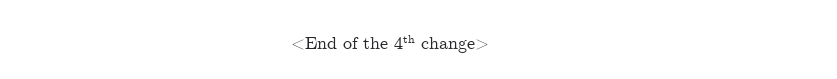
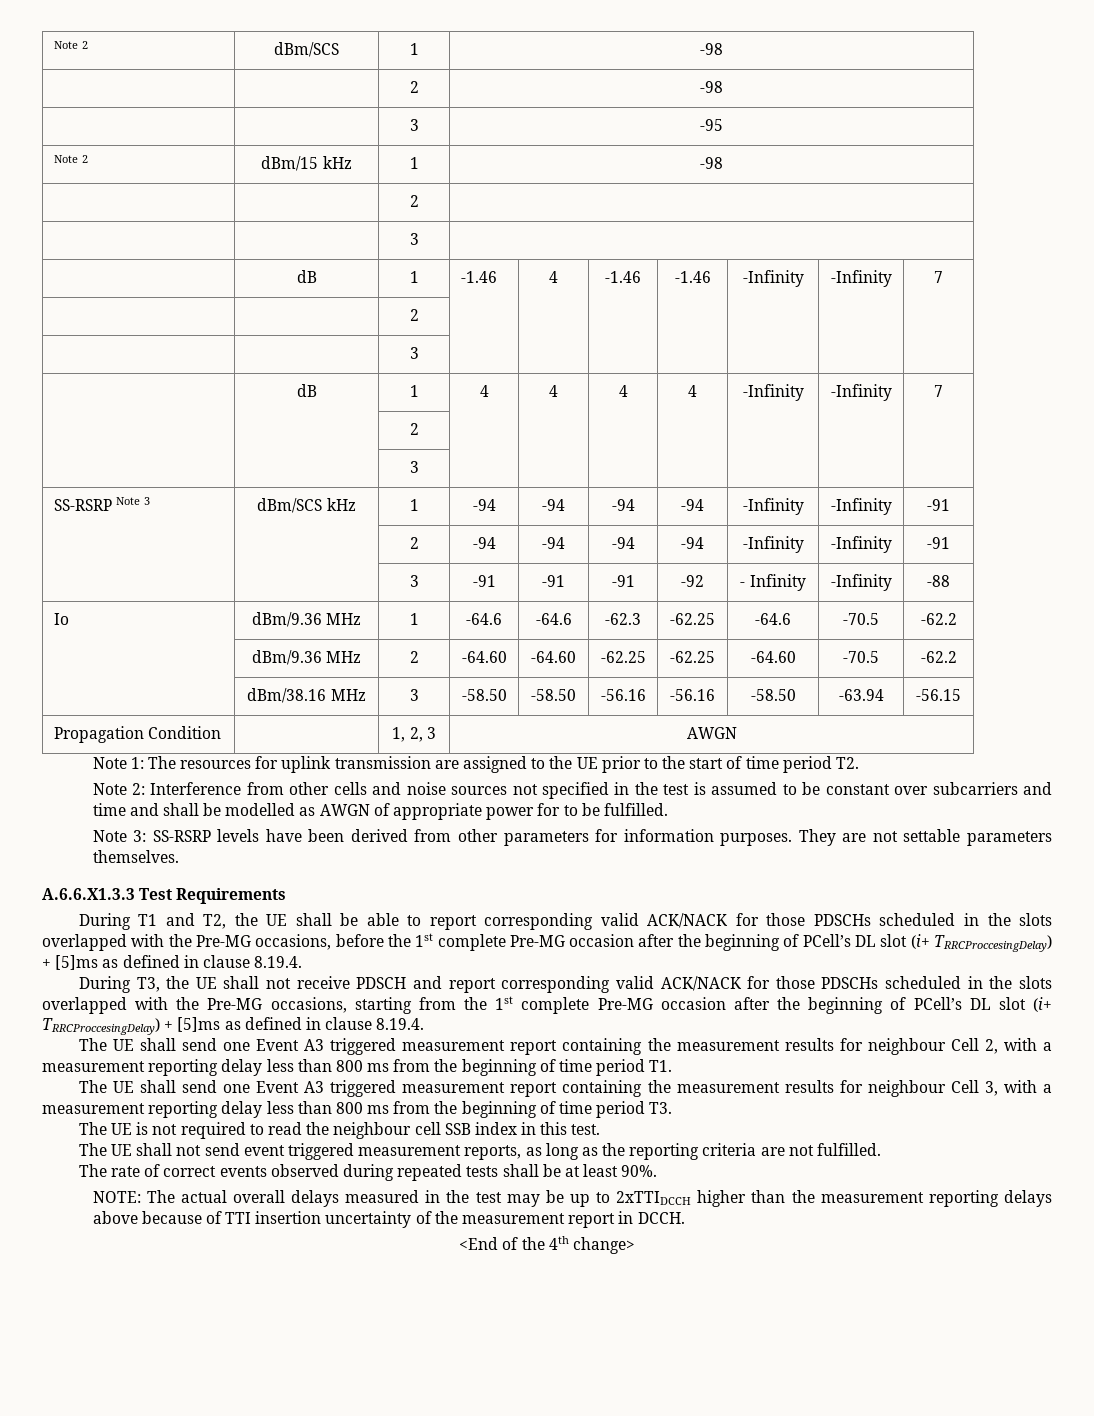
(290, 43) none -> [53,41,88,49] [274,42,339,57] [409,43,419,55] [700,43,723,55] [409,81,419,93] [700,81,723,93] [409,119,419,131] [700,119,723,131] [53,155,88,163] [261,156,352,171] [409,157,419,169] [700,157,723,169] [409,195,419,207] [409,233,419,245] [296,270,317,283] [409,271,419,283] [460,271,497,283] [549,271,558,283] [605,271,641,283] [674,271,711,283] [742,270,804,287] [830,270,892,287] [934,271,943,283] [409,309,419,321] [409,347,419,359] [296,384,317,397] [409,385,419,397] [479,385,489,397] [549,385,558,397] [618,385,628,397] [688,385,697,397] [742,384,804,401] [830,384,892,401] [934,385,943,397] [409,423,419,435] [409,461,419,473] [53,497,151,511] [257,498,356,513] [409,499,419,511] [472,499,496,511] [542,499,565,511] [611,499,635,511] [681,499,704,511] [742,498,804,515] [830,498,892,515] [927,499,950,511] [409,537,419,549] [472,537,496,549] [542,537,565,549] [611,537,635,549] [681,537,704,549] [742,536,804,553] [830,536,892,553] [927,537,950,549] [409,575,419,587] [472,575,496,587] [542,575,565,587] [611,575,635,587] [681,575,704,587] [740,574,806,591] [830,574,892,591] [927,575,950,587] [53,613,69,625] [251,612,362,627] [409,613,419,625] [466,613,502,625] [535,613,572,625] [605,613,641,625] [670,613,715,625] [755,613,791,625] [843,613,879,625] [920,613,957,625] [251,650,362,665] [409,651,419,663] [461,651,507,663] [531,651,576,663] [600,651,646,663] [670,651,715,663] [750,651,796,663] [843,651,879,663] [920,651,957,663] [247,688,366,703] [409,689,419,701] [461,689,507,701] [531,689,576,701] [600,689,646,701] [670,689,715,701] [750,689,796,701] [838,689,884,701] [916,689,961,701] [53,726,221,743] [392,727,436,742] [686,727,737,739] [92,756,860,773] [92,782,1052,799] [92,803,668,820] [92,829,1053,846] [92,850,179,863] [42,888,287,904] [78,913,1052,930] [42,933,1052,952] [42,955,303,970] [78,976,1053,993] [42,996,1052,1014] [42,1017,425,1035] [78,1038,1053,1055] [42,1059,673,1076] [78,1080,1053,1097] [42,1101,673,1118] [78,1122,601,1139] [78,1143,882,1160] [78,1164,658,1181] [92,1190,1052,1207] [92,1211,685,1228] Note 2 | dBm/SCS | 1 | -98 // | | 2 | -98 // | | 3 | -95 // Note 2 | dBm/15 kHz | 1 | -98 // | | 2 | // | | 3 | // | dB | 1 | -1.46 | 4 | -1.46 | -1.46 | -Infinity | -Infinity | 7 // | | 2 | | | | | | | // | | 3 | | | | | | | // | dB | 1 | 4 | 4 | 4 | 4 | -Infinity | -Infinity | 7 // | | 2 | | | | | | | // | | 3 | | | | | | | // SS-RSRP Note 3 | dBm/SCS kHz | 1 | -94 | -94 | -94 | -94 | -Infinity | -Infinity | -91 // | | 2 | -94 | -94 | -94 | -94 | -Infinity | -Infinity | -91 // | | 3 | -91 | -91 | -91 | -92 | - Infinity | -Infinity | -88 // Io | dBm/9.36 MHz | 1 | -64.6 | -64.6 | -62.3 | -62.25 | -64.6 | -70.5 | -62.2 // | dBm/9.36 MHz | 2 | -64.60 | -64.60 | -62.25 | -62.25 | -64.60 | -70.5 | -62.2 // | dBm/38.16 MHz | 3 | -58.50 | -58.50 | -56.16 | -56.16 | -58.50 | -63.94 | -56.15 // Propagation Condition | | 1, 2, 3 | AWGN // Note 1: The resources for uplink transmission are assigned to the UE prior to the start of time period T2. // Note 2: Interference from other cells and noise sources not specified in the test is assumed to be constant over subcarriers and time and shall be modelled as AWGN of appropriate power for to be fulfilled. // Note 3: SS-RSRP levels have been derived from other parameters for information purposes. They are not settable parameters themselves. // A.6.6.X1.3.3 Test Requirements // During T1 and T2, the UE shall be able to report corresponding valid ACK/NACK for those PDSCHs scheduled in the slots overlapped with the Pre-MG occasions, before the 1st complete Pre-MG occasion after the beginning of PCell’s DL slot (i+ TRRCProccesingDelay) + [5]ms as defined in clause 8.19.4. // During T3, the UE shall not receive PDSCH and report corresponding valid ACK/NACK for those PDSCHs scheduled in the slots overlapped with the Pre-MG occasions, starting from the 1st complete Pre-MG occasion after the beginning of PCell’s DL slot (i+ TRRCProccesingDelay) + [5]ms as defined in clause 8.19.4. // The UE shall send one Event A3 triggered measurement report containing the measurement results for neighbour Cell 2, with a measurement reporting delay less than 800 ms from the beginning of time period T1. // The UE shall send one Event A3 triggered measurement report containing the measurement results for neighbour Cell 3, with a measurement reporting delay less than 800 ms from the beginning of time period T3. // The UE is not required to read the neighbour cell SSB index in this test. // The UE shall not send event triggered measurement reports, as long as the reporting criteria are not fulfilled. // The rate of correct events observed during repeated tests shall be at least 90%. // NOTE: The actual overall delays measured in the test may be up to 2xTTIDCCH higher than the measurement reporting delays above because of TTI insertion uncertainty of the measurement report in DCCH. //

